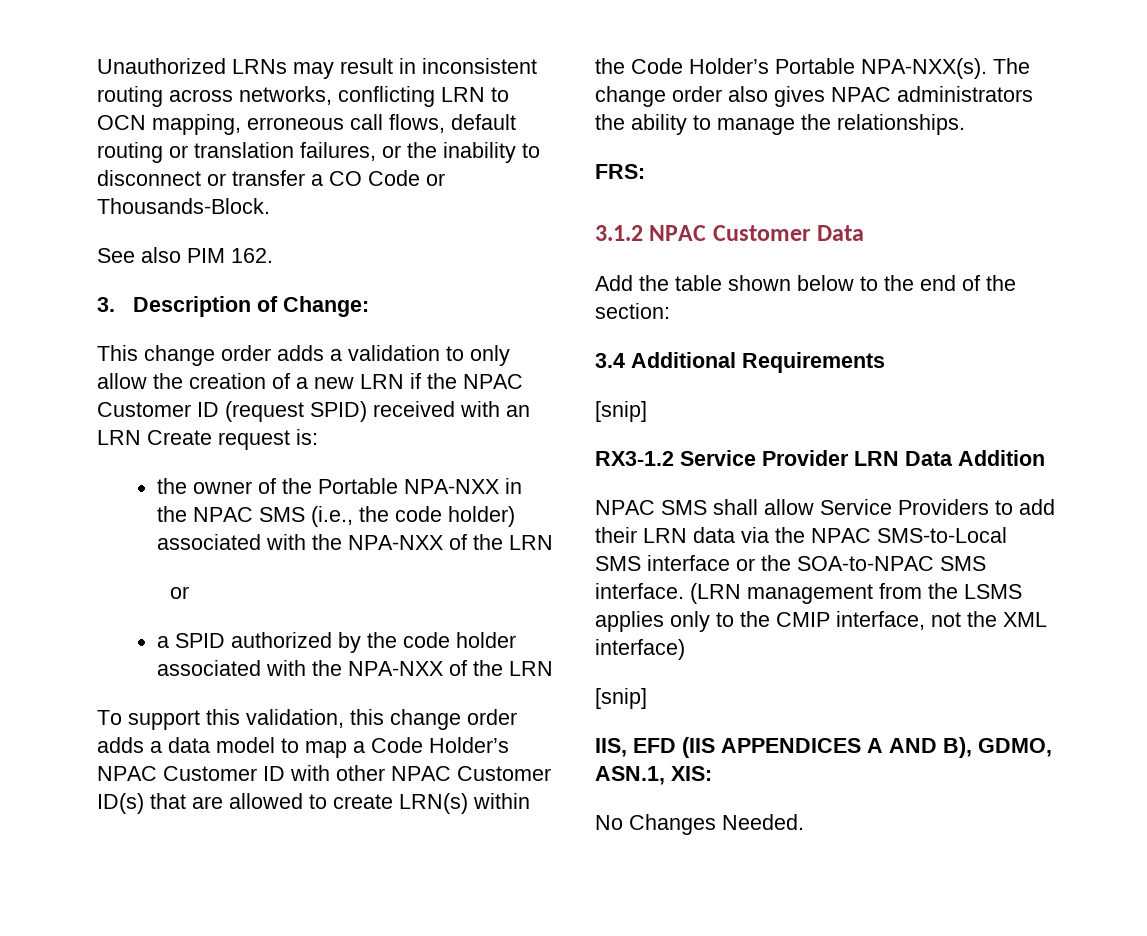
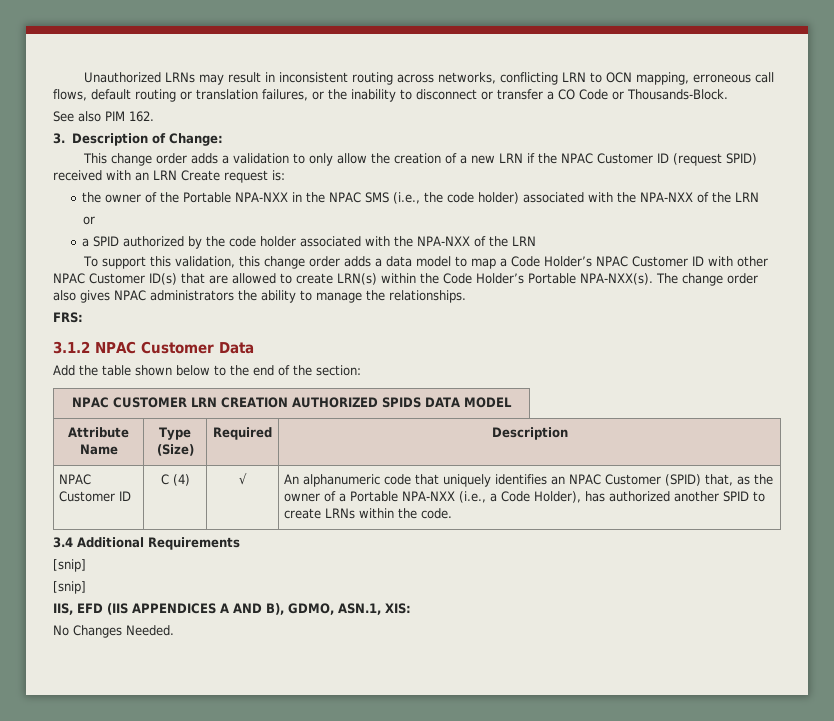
[595,352,885,373] [595,401,647,422] [595,450,1045,466] [595,499,1055,515] [595,527,1007,543] [595,555,986,571] [595,583,1022,604] [595,611,1047,632] [595,639,685,660] // 3.4 Additional Requirements // [snip] // RX3-1.2 Service Provider LRN Data Addition // NPAC SMS shall allow Service Providers to add their LRN data via the NPAC SMS-to-Local SMS interface or the SOA-to-NPAC SMS interface. (LRN management from the LSMS applies only to the CMIP interface, not the XML interface) -> [71,397,513,408] [68,427,129,438] [79,444,118,455] [159,427,192,440] [156,444,194,456] [212,427,272,440] [491,427,568,440] [59,474,92,485] [59,491,132,502] [160,474,190,486] [238,473,247,485] [284,474,774,487] [284,491,766,503] [284,508,453,519] [53,537,240,550] [53,559,86,572] // NPAC CUSTOMER LRN CREATION AUTHORIZED SPIDS DATA MODEL // Attribute Name | Type (Size) | Required | Description // NPAC Customer ID | C (4) | √ | An alphanumeric code that uniquely identifies an NPAC Customer (SPID) that, as the owner of a Portable NPA-NXX (i.e., a Code Holder), has authorized another SPID to create LRNs within the code. // 3.4 Additional Requirements // [snip]

